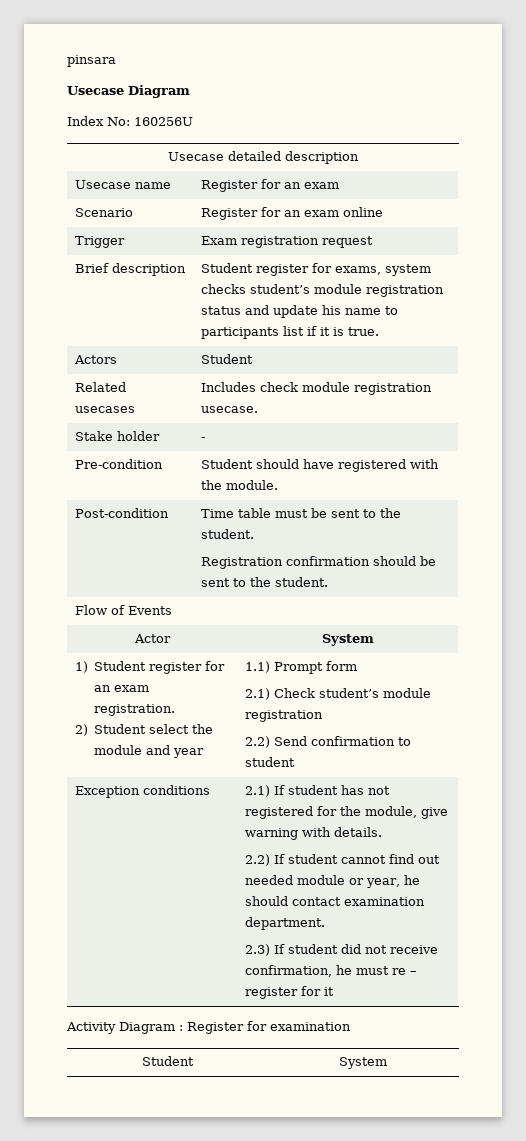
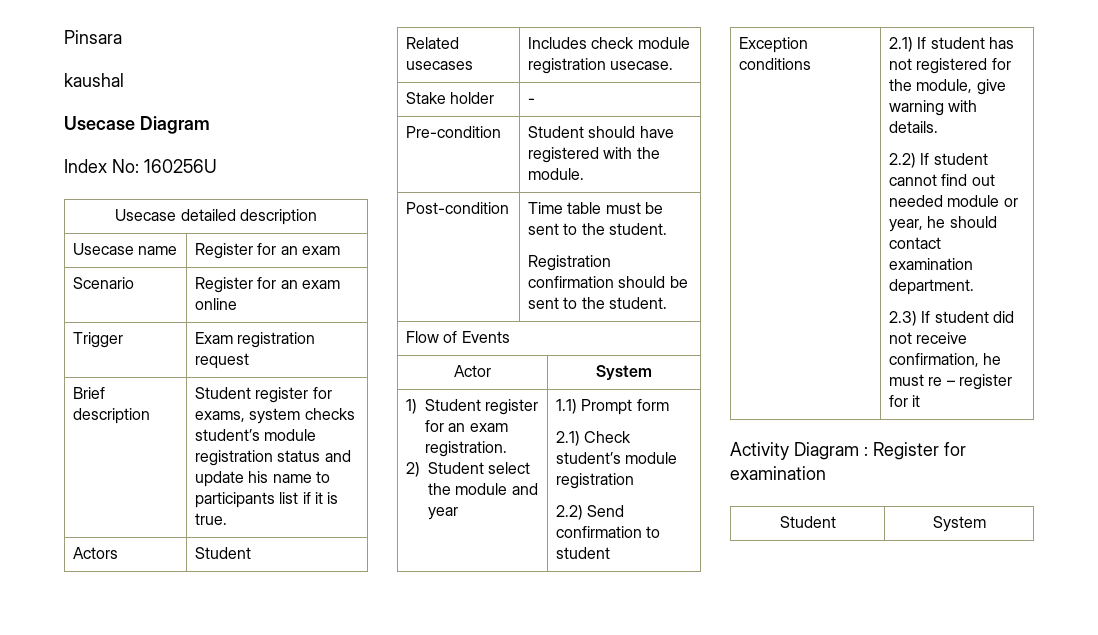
[67,55,116,67] pinsara -> [64,30,122,44] [64,73,124,87] Pinsara // kaushal

